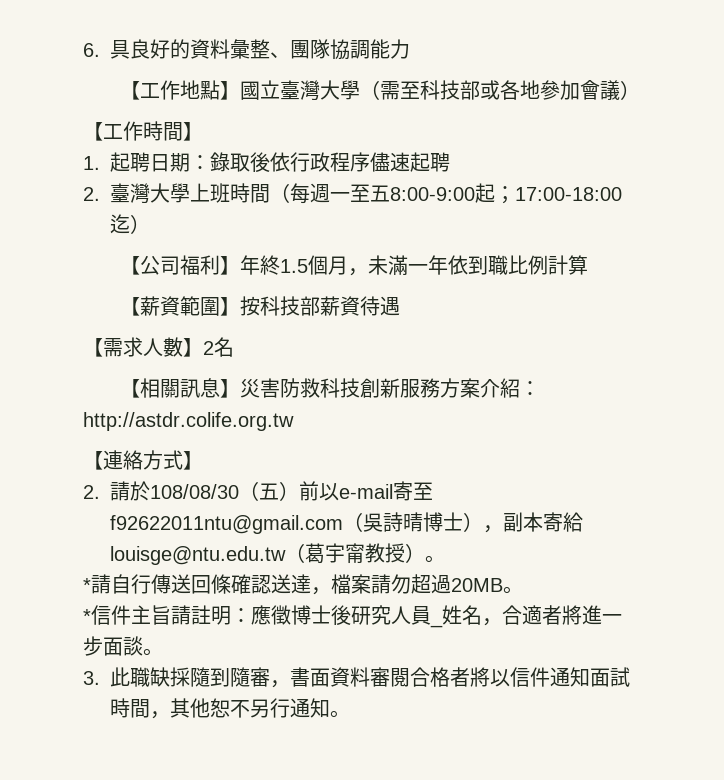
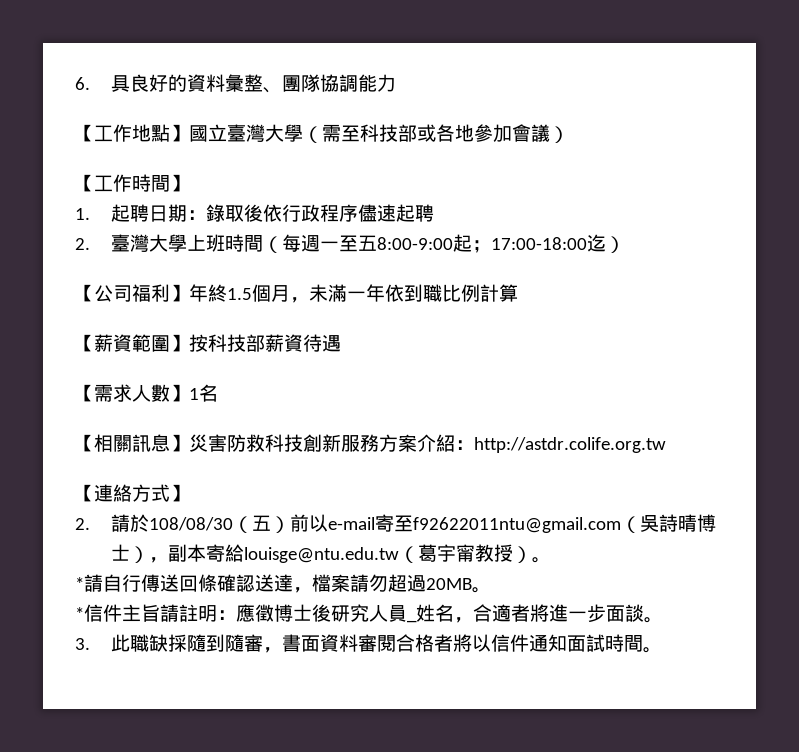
[203,341,214,355] 2 -> [189,388,199,400] 1
[150,698,330,719] ，其他恕不另行通知 -> (644, 643) none

